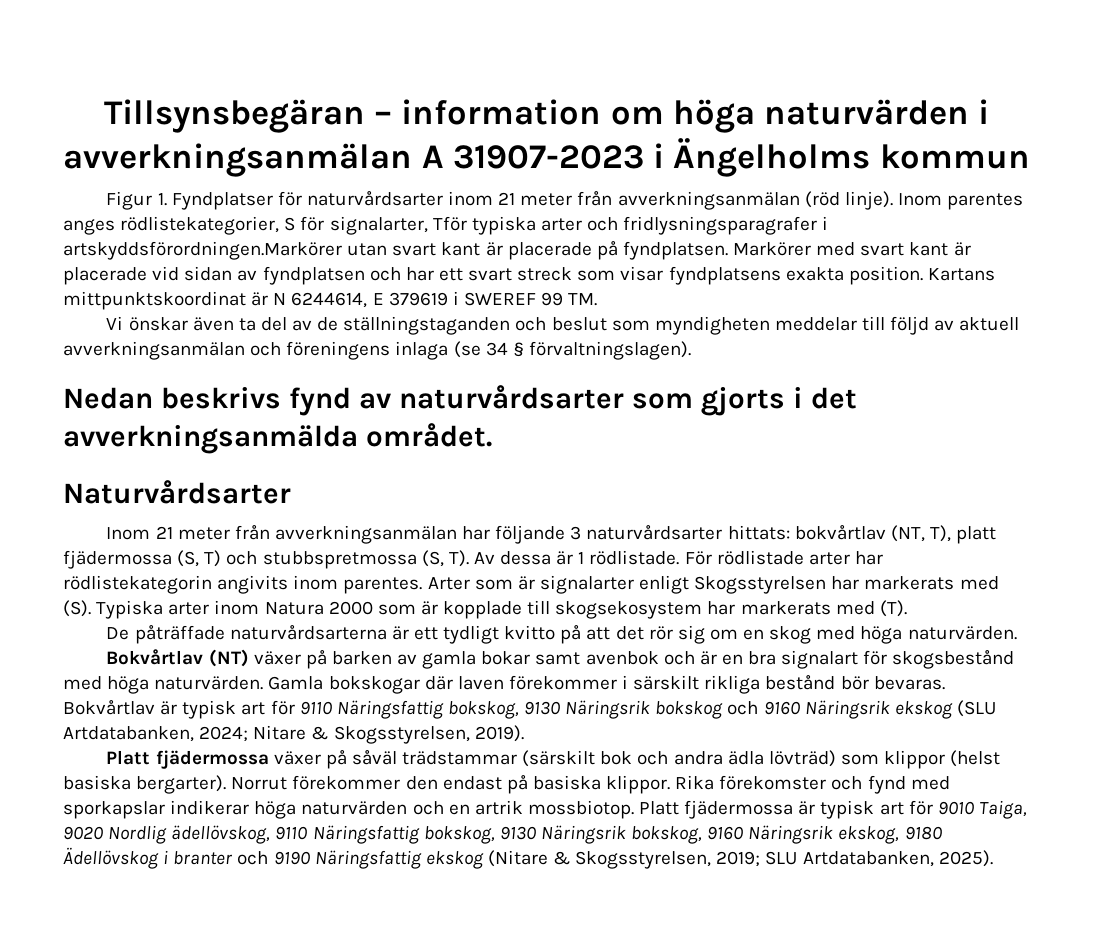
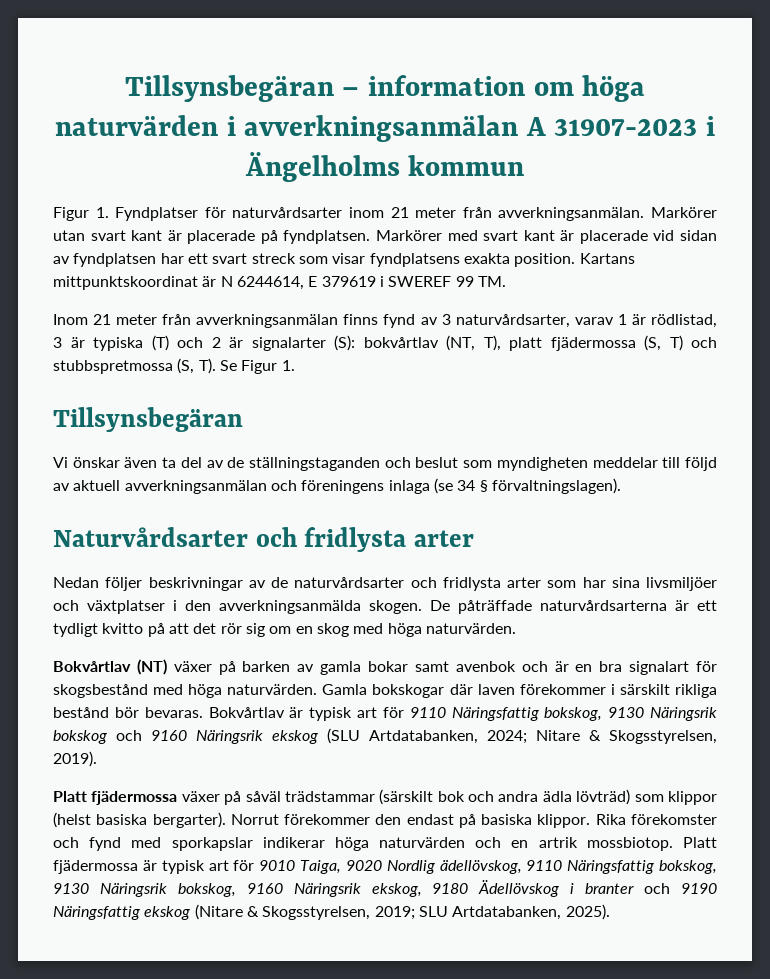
[617,191,1024,210] [63,216,829,235] [63,241,342,260] avverkningsanmälan (röd linje). Inom parentes anges rödlistekategorier, S för signalarter, Tför typiska arter och fridlysningsparagrafer i artskyddsförordningen.Markörer -> [498,207,718,221] avverkningsanmälan. Markörer
[369,267,401,281] och -> (157, 260) none
(598, 299) none -> [53,314,718,328] [53,335,717,351] [53,358,295,374] [53,407,243,432] // Inom 21 meter från avverkningsanmälan finns fynd av 3 naturvårdsarter, varav 1 är rödlistad, 3 är typiska (T) och 2 är signalarter (S): bokvårtlav (NT, T), platt fjädermossa (S, T) och stubbspretmossa (S, T). Se Figur 1. // Tillsynsbegäran
[63,385,857,416] [63,423,492,454] [63,480,291,504] [106,525,997,544] [63,550,883,569] [63,575,999,594] [63,600,907,619] Nedan beskrivs fynd av naturvårdsarter som gjorts i det avverkningsanmälda området. // Naturvårdsarter // Inom 21 meter från avverkningsanmälan har följande 3 naturvårdsarter hittats: bokvårtlav (NT, T), platt fjädermossa (S, T) och stubbspretmossa (S, T). Av dessa är 1 rödlistade. För rödlistade arter har rödlistekategorin angivits inom parentes. Arter som är signalarter enligt Skogsstyrelsen har markerats med (S). Typiska arter inom Natura 2000 som är kopplade till skogsekosystem har markerats med (T). // -> [53,527,475,552] [53,577,717,591] [53,600,422,614] Naturvårdsarter och fridlysta arter // Nedan följer beskrivningar av de naturvårdsarter och fridlysta arter som har sina livsmiljöer och växtplatser i den avverkningsanmälda skogen.

